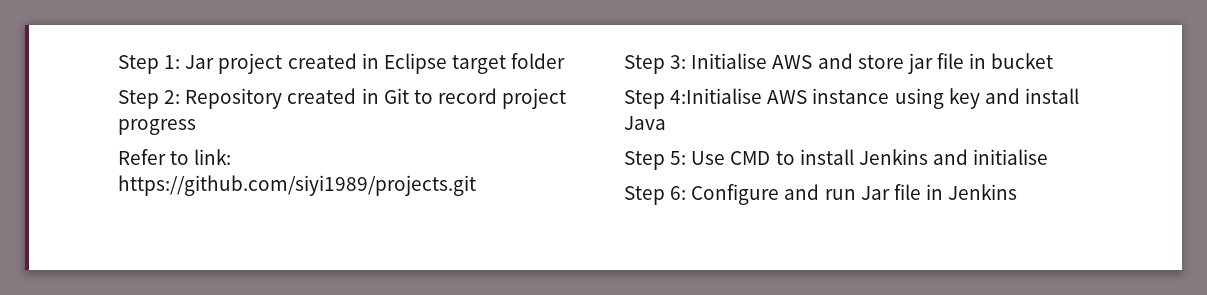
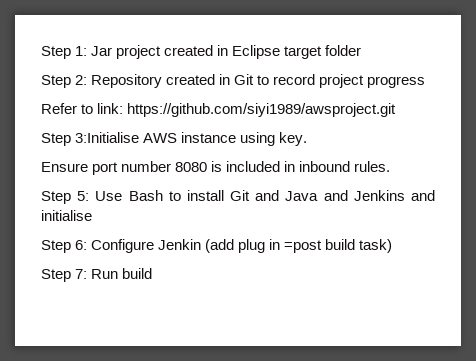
[118,175,476,196] [624,53,1054,74] [624,88,1079,109] [624,116,666,130] https://github.com/siyi1989/projects.git // Step 3: Initialise AWS and store jar file in bucket // Step 4:Initialise AWS instance using key and install Java -> [127,103,397,117] [41,132,308,146] [41,161,391,175] https://github.com/siyi1989/awsproject.git // Step 3:Initialise AWS instance using key. // Ensure port number 8080 is included in inbound rules.
[730,151,771,165] CMD -> [128,190,163,201] Bash
(854, 157) none -> [230,190,348,201] Git and Java and
[784,184,1018,200] and run Jar file in Jenkins -> [158,239,393,253] [41,268,153,282] Jenkin (add plug in =post build task) // Step 7: Run build

